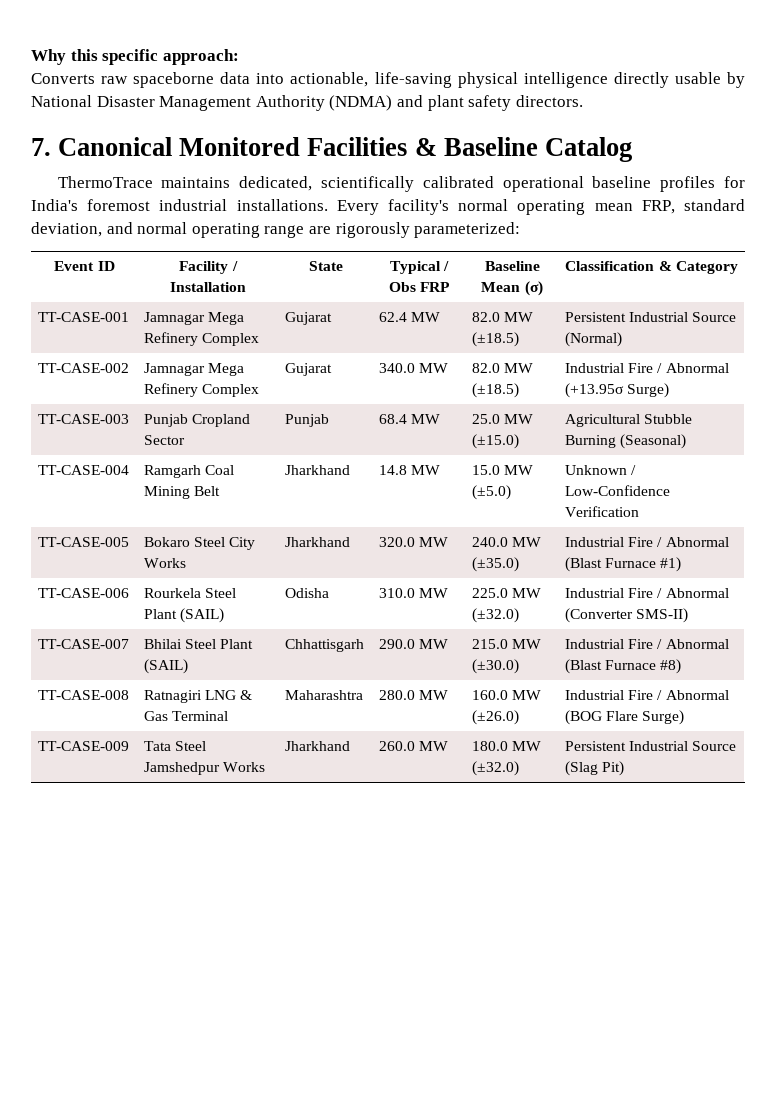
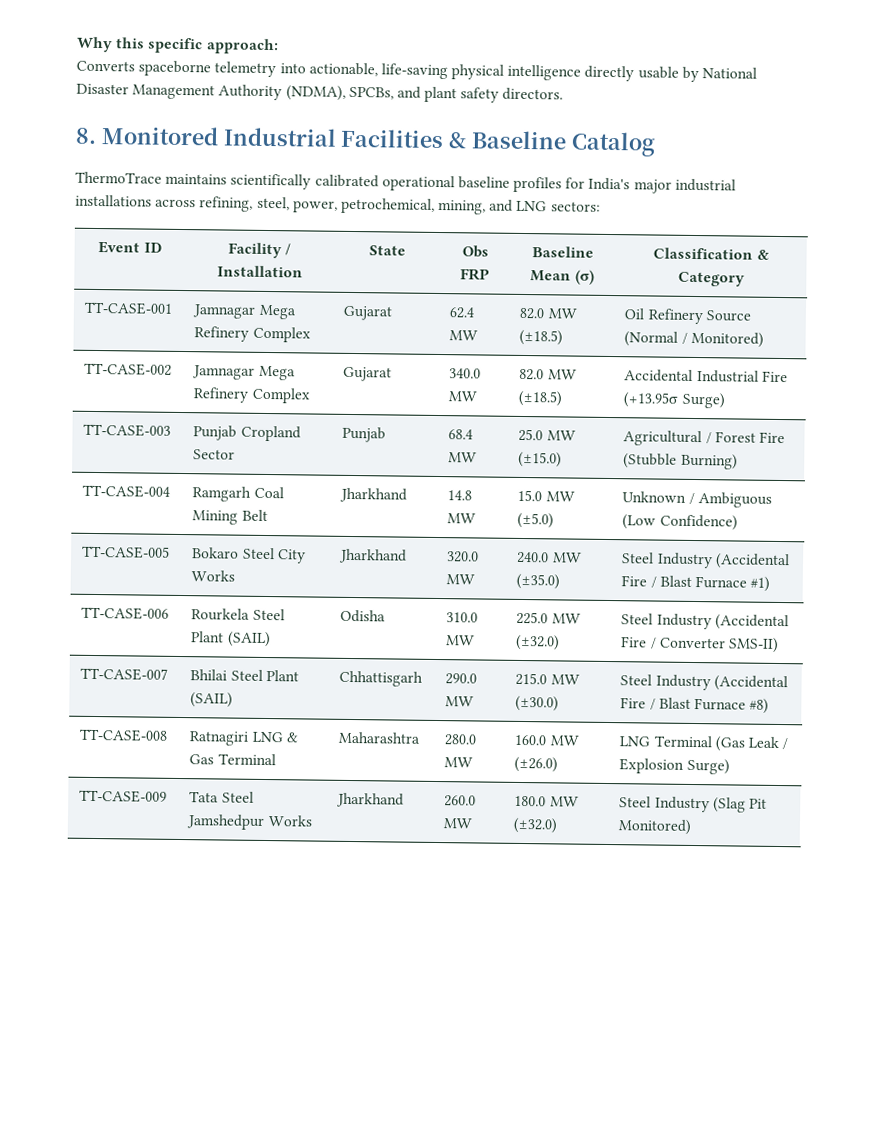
[101,72,251,88] raw spaceborne data -> [138,60,277,78] spaceborne telemetry
[329,95,393,111] (NDMA) -> [285,85,394,101] (NDMA), SPCBs,
[31,137,301,156] 7. Canonical Monitored -> [75,126,337,147] 8. Monitored Industrial
[239,176,313,191] dedicated, -> (228, 179) none
[87,199,745,215] [31,222,521,238] foremost industrial installations. Every facility's normal operating mean FRP, standard deviation, and normal operating range are rigorously parameterized: -> [633,178,736,194] [75,194,601,215] major industrial installations across refining, steel, power, petrochemical, mining, and LNG sectors:
[389,261,450,274] Typical / -> (406, 250) none
[565,312,737,322] [565,332,623,347] Persistent Industrial Source (Normal) -> [624,308,751,325] [624,331,764,348] Oil Refinery Source (Normal / Monitored)
[565,363,729,373] Industrial Fire / Abnormal -> [624,369,788,383] Accidental Industrial Fire
[644,414,693,424] [565,434,687,449] Stubble Burning (Seasonal) -> [705,431,785,444] [623,453,738,470] / Forest Fire (Stubble Burning)
[565,485,671,496] [565,506,640,517] Low-Confidence Verification -> [697,492,772,508] [622,514,738,531] Ambiguous (Low Confidence)
[565,537,729,547] [565,557,603,572] Industrial Fire / Abnormal (Blast -> [621,552,790,570] [621,575,692,588] Steel Industry (Accidental Fire / Blast
[565,588,729,598] [565,608,634,623] Industrial Fire / Abnormal (Converter -> [621,613,789,631] [621,636,726,649] Steel Industry (Accidental Fire / Converter
[565,639,729,649] [565,659,603,674] Industrial Fire / Abnormal (Blast -> [620,674,788,692] [620,697,691,710] Steel Industry (Accidental Fire / Blast
[565,690,729,700] [565,710,639,725] Industrial Fire / Abnormal (BOG Flare -> [619,735,789,752] [619,758,685,774] LNG Terminal (Gas Leak / Explosion
[565,741,737,751] [565,761,625,776] Persistent Industrial Source (Slag Pit) -> [619,796,767,813] [618,819,693,835] Steel Industry (Slag Pit Monitored)

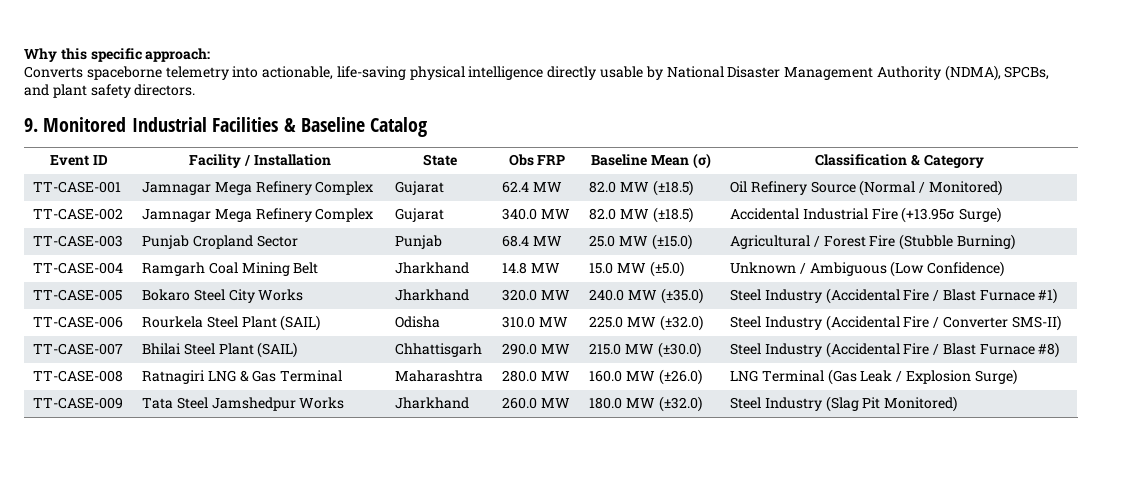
[75,127,97,144] 8. -> [24,118,38,132] 9.
[75,171,736,194] [75,194,601,215] // ThermoTrace maintains scientifically calibrated operational baseline profiles for India's major industrial installations across refining, steel, power, petrochemical, mining, and LNG sectors: -> (428, 127) none

